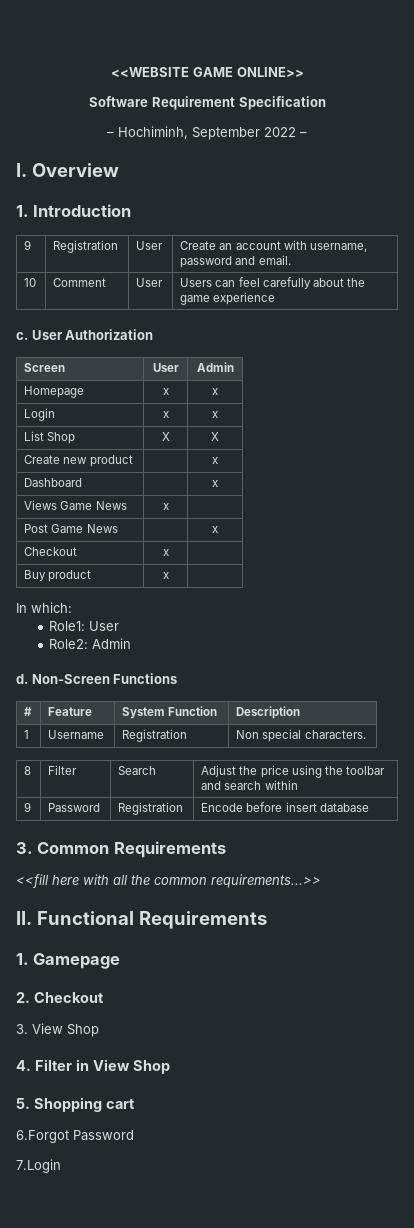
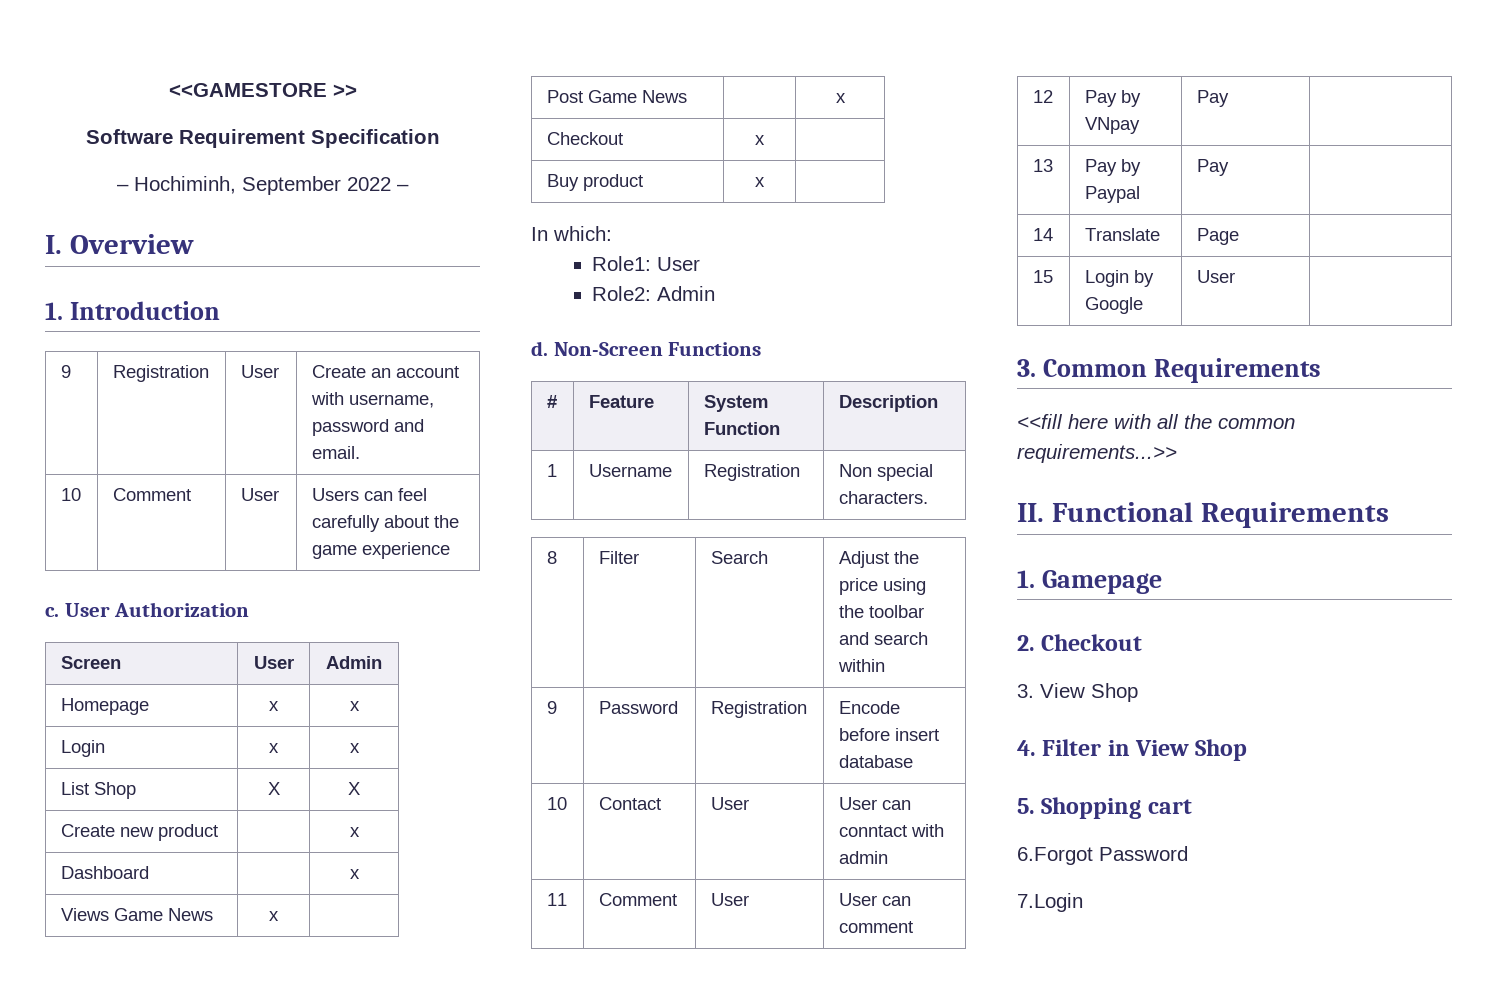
[110,67,304,77] <<WEBSITE GAME ONLINE>> -> [168,83,357,97] <<GAMESTORE >>
(369, 807) none -> [546,797,567,810] [598,797,661,810] [710,797,749,810] [838,797,911,810] [838,824,944,837] [838,851,888,864] [546,893,567,906] [598,893,677,906] [710,893,749,906] [838,893,911,906] [838,921,913,933] [1032,90,1053,103] [1084,90,1141,107] [1084,117,1140,134] [1196,90,1229,107] [1032,159,1053,172] [1084,159,1141,176] [1084,186,1140,203] [1196,159,1229,176] [1032,228,1053,241] [1084,228,1160,241] [1196,228,1239,245] [1032,270,1053,283] [1084,270,1154,287] [1084,297,1143,314] [1196,270,1235,283] // 10 | Contact | User | User can conntact with admin // 11 | Comment | User | User can comment // 12 | Pay by VNpay | Pay | // 13 | Pay by Paypal | Pay | // 14 | Translate | Page | // 15 | Login by Google | User |

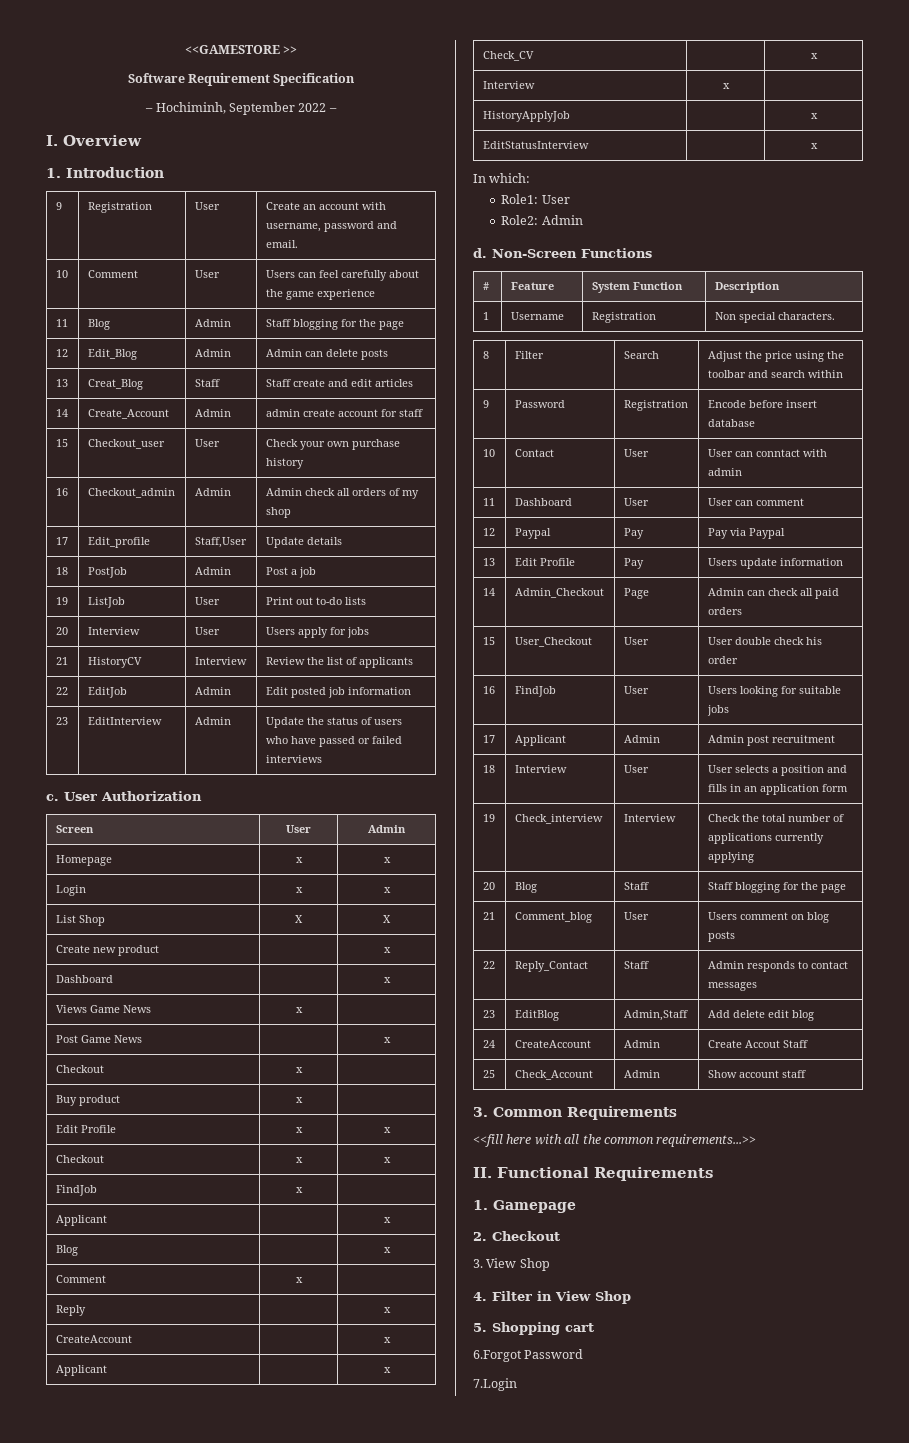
(450, 550) none -> [55,319,68,327] [87,319,110,330] [194,319,231,327] [265,319,404,330] [55,349,68,357] [87,349,137,360] [194,349,231,357] [265,349,388,360] [55,379,68,387] [87,379,143,390] [194,379,220,387] [265,379,413,387] [55,409,68,417] [87,409,169,419] [194,409,231,417] [265,409,423,417] [55,439,68,447] [87,439,165,449] [194,439,220,447] [265,439,400,450] [265,458,304,469] [55,488,68,496] [87,488,175,498] [194,488,231,496] [265,488,419,499] [265,507,291,518] [55,537,68,545] [87,537,150,548] [194,537,247,548] [265,537,342,548] [55,567,68,575] [87,567,127,578] [194,567,231,575] [265,567,316,578] [55,597,68,605] [87,597,125,608] [194,597,220,605] [265,597,366,605] [55,627,68,635] [87,627,140,635] [194,627,220,635] [265,627,369,638] [55,657,68,665] [87,657,142,668] [194,657,247,665] [265,657,413,668] [55,687,68,695] [87,687,127,698] [194,687,231,695] [265,687,411,698] [55,717,68,725] [87,717,162,725] [194,717,231,725] [265,717,402,728] [265,736,402,747] [265,755,322,763] // 11 | Blog | Admin | Staff blogging for the page // 12 | Edit_Blog | Admin | Admin can delete posts // 13 | Creat_Blog | Staff | Staff create and edit articles // 14 | Create_Account | Admin | admin create account for staff // 15 | Checkout_user | User | Check your own purchase history // 16 | Checkout_admin | Admin | Admin check all orders of my shop // 17 | Edit_profile | Staff,User | Update details // 18 | PostJob | Admin | Post a job // 19 | ListJob | User | Print out to-do lists // 20 | Interview | User | Users apply for jobs // 21 | HistoryCV | Interview | Review the list of applicants // 22 | EditJob | Admin | Edit posted job information // 23 | EditInterview | Admin | Update the status of users who have passed or failed interviews
(765, 182) none -> [55,1125,116,1133] [295,1127,303,1133] [383,1127,391,1133] [55,1155,104,1163] [295,1157,303,1163] [383,1157,391,1163] [55,1185,97,1196] [295,1187,303,1193] [55,1215,107,1226] [383,1217,391,1223] [55,1245,78,1256] [383,1247,391,1253] [55,1275,106,1283] [295,1277,303,1283] [55,1305,86,1316] [383,1307,391,1313] [55,1335,132,1343] [383,1337,391,1343] [55,1365,107,1376] [383,1367,391,1373] [482,51,534,61] [810,53,818,59] [482,81,535,89] [722,83,730,89] [482,111,570,122] [810,113,818,119] [482,141,589,149] [810,143,818,149] // Edit Profile | x | x // Checkout | x | x // FindJob | x | // Applicant | | x // Blog | | x // Comment | x | // Reply | | x // CreateAccount | | x // Applicant | | x // Check_CV | | x // Interview | x | // HistoryApplyJob | | x // EditStatusInterview | | x
[598,893,677,906] Comment -> [514,498,572,506] Dashboard
[1084,90,1141,107] [1084,117,1140,134] [1196,90,1229,107] [1032,159,1053,172] [1084,159,1141,176] [1084,186,1140,203] [1196,159,1229,176] [1032,228,1053,241] [1084,228,1160,241] Pay by VNpay | Pay | // 13 | Pay by Paypal | Pay | // 14 | Translate -> [514,528,551,539] [623,528,644,539] [707,528,785,539] [482,558,495,566] [514,558,575,566] [623,558,644,569] [707,558,843,569] [482,588,495,596] [514,588,604,598] Paypal | Pay | Pay via Paypal // 13 | Edit Profile | Pay | Users update information // 14 | Admin_Checkout
[1032,270,1053,283] [1084,270,1154,287] [1084,297,1143,314] [1196,270,1235,283] // 15 | Login by Google | User | -> [707,588,839,599] [707,607,742,615] [482,637,495,645] [514,637,592,647] [623,637,649,645] [707,637,822,645] [707,656,738,664] [482,686,495,694] [514,686,556,697] [623,686,649,694] [707,686,841,697] [706,705,729,716] [482,735,495,743] [514,735,566,746] [623,735,660,743] [707,735,835,746] [482,765,495,773] [514,765,567,773] [623,765,649,773] [707,765,847,776] [707,784,848,795] [482,814,495,822] [514,814,603,824] [623,814,676,822] [707,814,844,822] [707,833,824,844] [707,852,754,863] [482,882,495,890] [514,882,537,893] [623,882,649,890] [707,882,846,893] [482,912,495,920] [514,912,592,923] [623,912,649,920] [707,912,829,923] [707,931,735,942] [482,961,495,969] [514,961,588,972] [623,961,649,969] [707,961,848,972] [707,982,757,991] [482,1010,495,1018] [514,1010,559,1021] [623,1010,688,1021] [707,1010,814,1021] [482,1040,495,1048] [514,1040,591,1048] [623,1040,660,1048] [707,1040,808,1048] [482,1070,495,1078] [514,1070,593,1080] [623,1070,660,1078] [707,1070,806,1078] Admin can check all paid orders // 15 | User_Checkout | User | User double check his order // 16 | FindJob | User | Users looking for suitable jobs // 17 | Applicant | Admin | Admin post recruitment // 18 | Interview | User | User selects a position and fills in an application form // 19 | Check_interview | Interview | Check the total number of applications currently applying // 20 | Blog | Staff | Staff blogging for the page // 21 | Comment_blog | User | Users comment on blog posts // 22 | Reply_Contact | Staff | Admin responds to contact messages // 23 | EditBlog | Admin,Staff | Add delete edit blog // 24 | CreateAccount | Admin | Create Accout Staff // 25 | Check_Account | Admin | Show account staff

